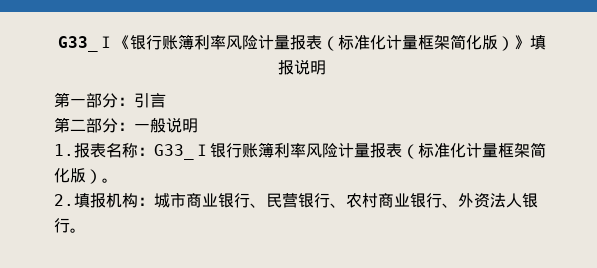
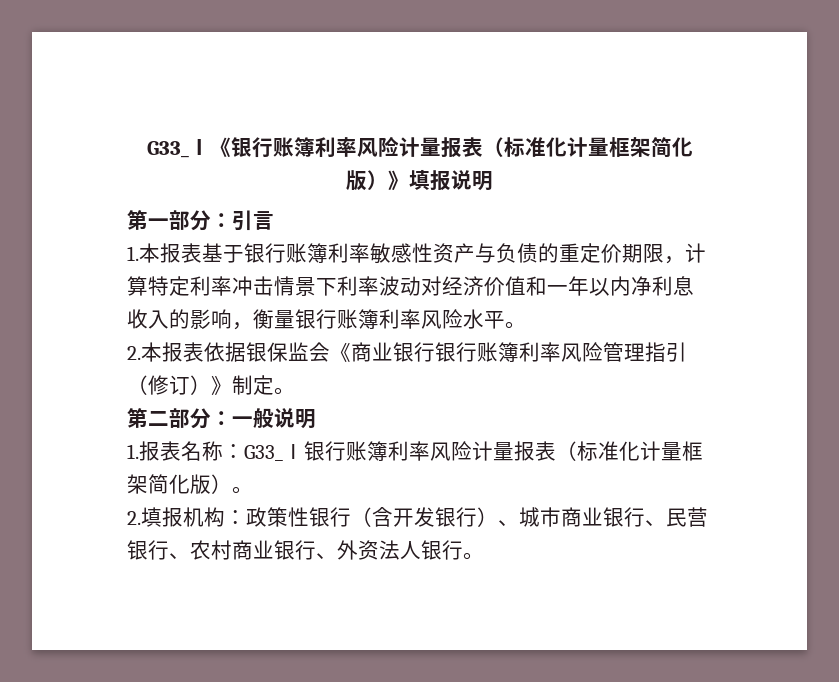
(166, 100) none -> [127,243,706,264] [127,276,694,296] [127,309,526,330] [127,342,687,362] [127,375,295,395] // 1.本报表基于银行账簿利率敏感性资产与负债的重定价期限，计算特定利率冲击情景下利率波动对经济价值和一年以内净利息收入的影响，衡量银行账簿利率风险水平。 // 2.本报表依据银保监会《商业银行银行账簿利率风险管理指引（修订）》制定。
(154, 201) none -> [246,507,519,527] 政策性银行（含开发银行）、

